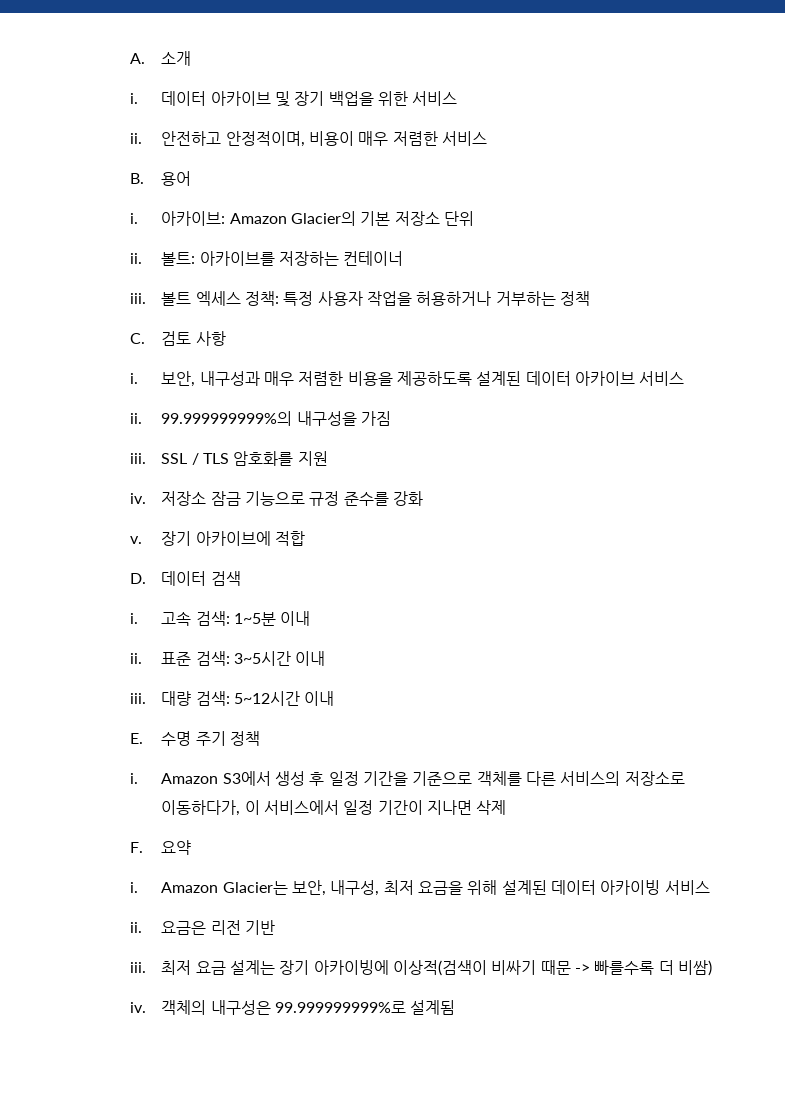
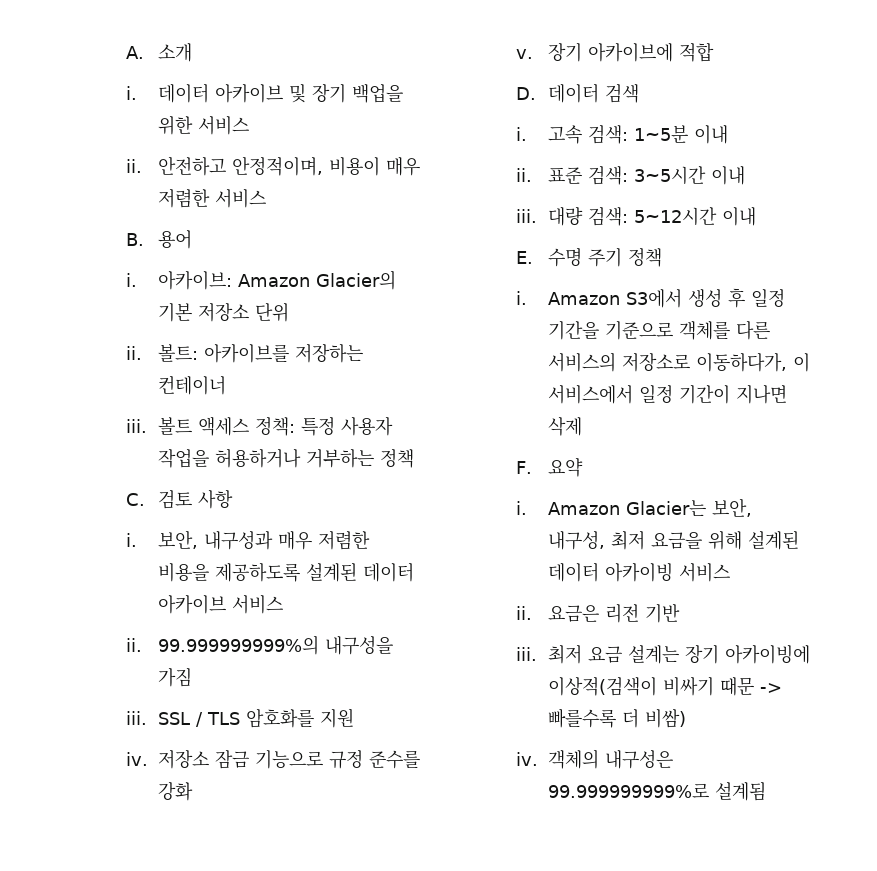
[195,291,241,306] 엑세스 -> [197,416,249,436] 액세스

